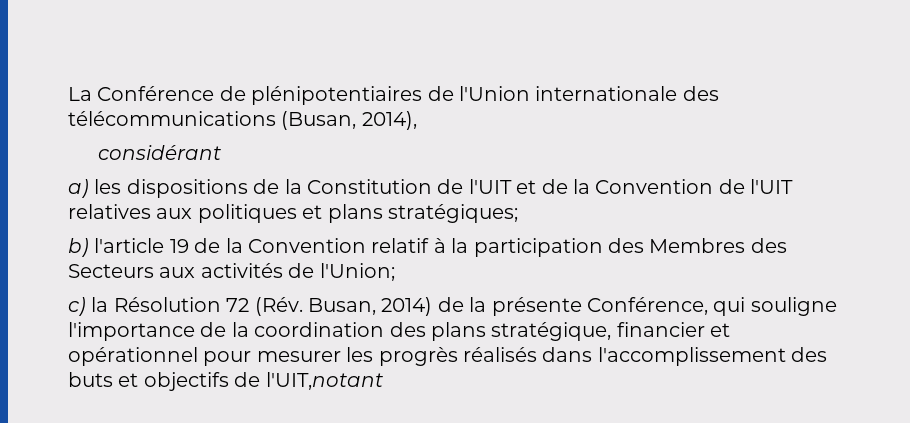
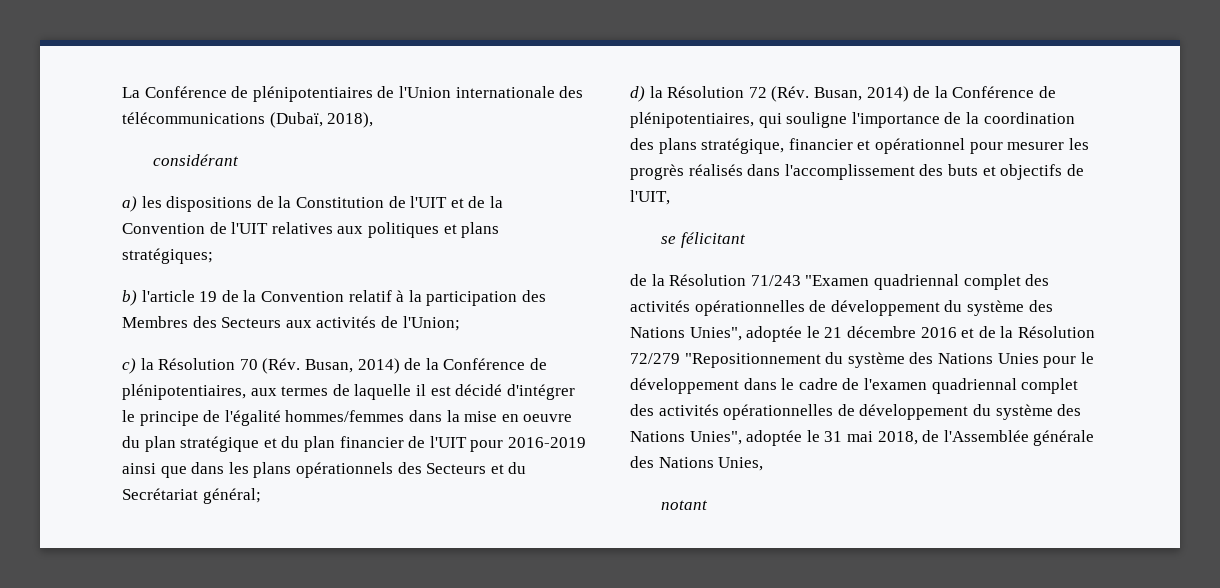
[281,111,417,130] (Busan, 2014), -> [269,112,374,128] (Dubaï, 2018),
(221, 304) none -> [239,358,547,374] [122,384,575,400] [122,410,573,426] [122,436,586,452] [122,462,527,478] [122,488,261,504] [630,86,745,102] 70 (Rév. Busan, 2014) de la Conférence de plénipotentiaires, aux termes de laquelle il est décidé d'intégrer le principe de l'égalité hommes/femmes dans la mise en oeuvre du plan stratégique et du plan financier de l'UIT pour 2016-2019 ainsi que dans les plans opérationnels des Secteurs et du Secrétariat général; // d) la Résolution
[491,297,708,316] présente Conférence, -> [952,86,1056,98] [630,112,754,128] Conférence de plénipotentiaires,
[265,372,383,390] l'UIT,notant -> [630,190,670,205] [660,232,746,248] [630,274,1050,290] [630,300,1053,316] [630,326,1095,342] [630,352,1094,368] [630,378,1079,394] [630,404,1082,420] [630,430,1095,446] [630,456,764,471] [660,500,708,510] l'UIT, // se félicitant // de la Résolution 71/243 "Examen quadriennal complet des activités opérationnelles de développement du système des Nations Unies", adoptée le 21 décembre 2016 et de la Résolution 72/279 "Repositionnement du système des Nations Unies pour le développement dans le cadre de l'examen quadriennal complet des activités opérationnelles de développement du système des Nations Unies", adoptée le 31 mai 2018, de l'Assemblée générale des Nations Unies, // notant

